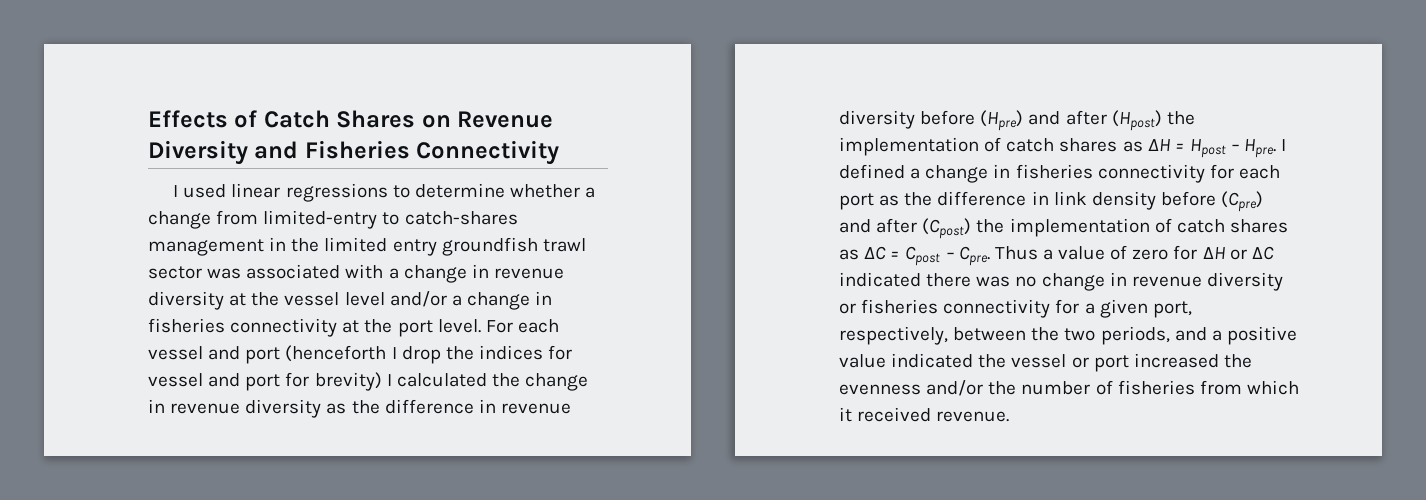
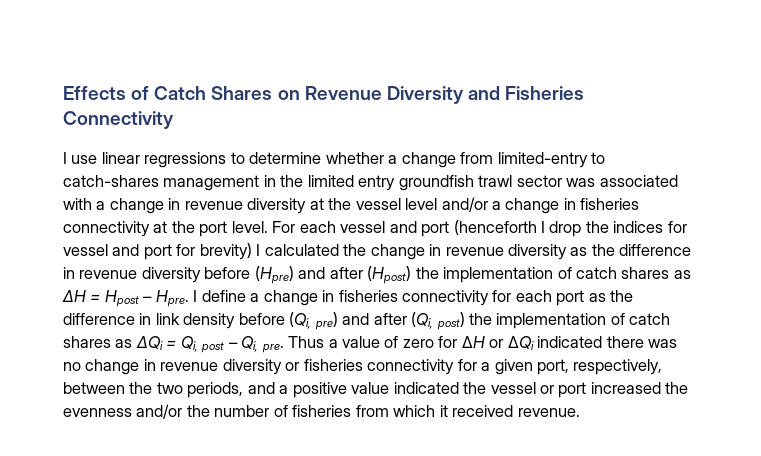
[183,184,227,198] used -> [71,155,98,164] use
[839,164,905,179] defined -> [201,290,246,302] define
[1221,191,1264,212] [839,218,1288,239] [839,246,990,266] (Cpre) and after (Cpost) the implementation of catch shares as ΔC = Cpost – Cpre. -> [289,312,671,330] [63,336,284,353] (Qi, pre) and after (Qi, post) the implementation of catch shares as ΔQi = Qi, post – Qi, pre.
[1251,246,1274,260] ΔC -> [507,336,534,350] ΔQi

